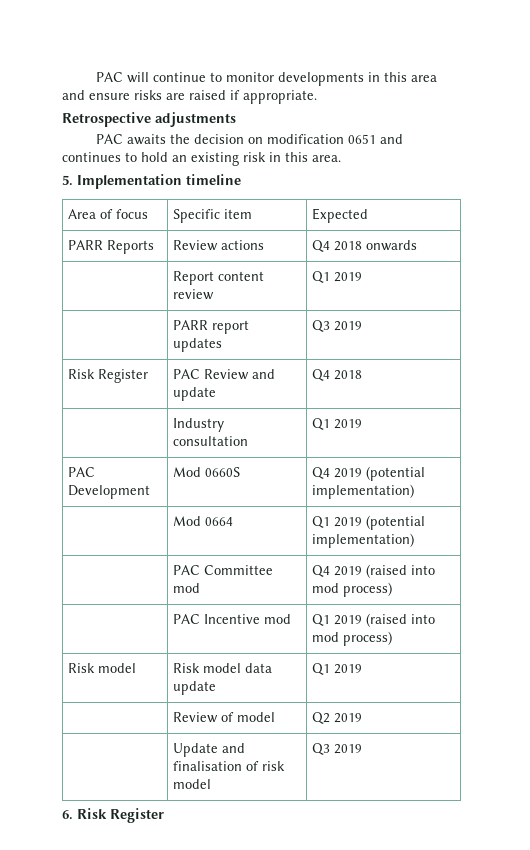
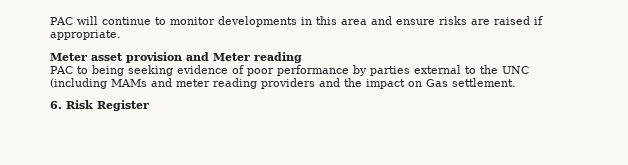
[62,112,236,127] [96,134,404,145] [62,152,341,166] [62,174,241,189] [68,209,149,219] [173,209,253,223] [312,208,369,223] [68,240,155,254] [173,240,265,251] [312,240,418,252] [173,271,265,285] [173,289,215,300] [312,271,363,283] [173,320,250,334] [173,338,223,352] [312,320,363,332] [68,369,149,383] [173,369,276,380] [173,387,217,401] [312,369,363,381] [173,418,225,432] [173,436,249,446] [312,418,363,430] [68,467,96,477] [68,485,151,499] [173,467,241,477] [312,466,426,481] [312,484,415,499] [173,516,234,526] [312,515,426,530] [312,533,415,548] [173,565,274,575] [173,583,201,593] [312,564,436,578] [312,582,393,597] [173,614,292,624] [312,613,436,627] [312,631,393,646] [68,663,137,673] [173,663,273,673] [173,681,217,695] [312,663,363,675] [173,712,276,723] [312,712,363,724] [173,743,246,757] [173,761,286,771] [173,779,212,789] [312,743,363,755] Retrospective adjustments // PAC awaits the decision on modification 0651 and continues to hold an existing risk in this area. // 5. Implementation timeline // Area of focus | Specific item | Expected // PARR Reports | Review actions | Q4 2018 onwards // | Report content review | Q1 2019 // | PARR report updates | Q3 2019 // Risk Register | PAC Review and update | Q4 2018 // | Industry consultation | Q1 2019 // PAC Development | Mod 0660S | Q4 2019 (potential implementation) // | Mod 0664 | Q1 2019 (potential implementation) // | PAC Committee mod | Q4 2019 (raised into mod process) // | PAC Incentive mod | Q1 2019 (raised into mod process) // Risk model | Risk model data update | Q1 2019 // | Review of model | Q2 2019 // | Update and finalisation of risk model | Q3 2019 -> [50,52,302,63] [50,65,529,76] [50,78,516,89] Meter asset provision and Meter reading // PAC to being seeking evidence of poor performance by parties external to the UNC (including MAMs and meter reading providers and the impact on Gas settlement.

